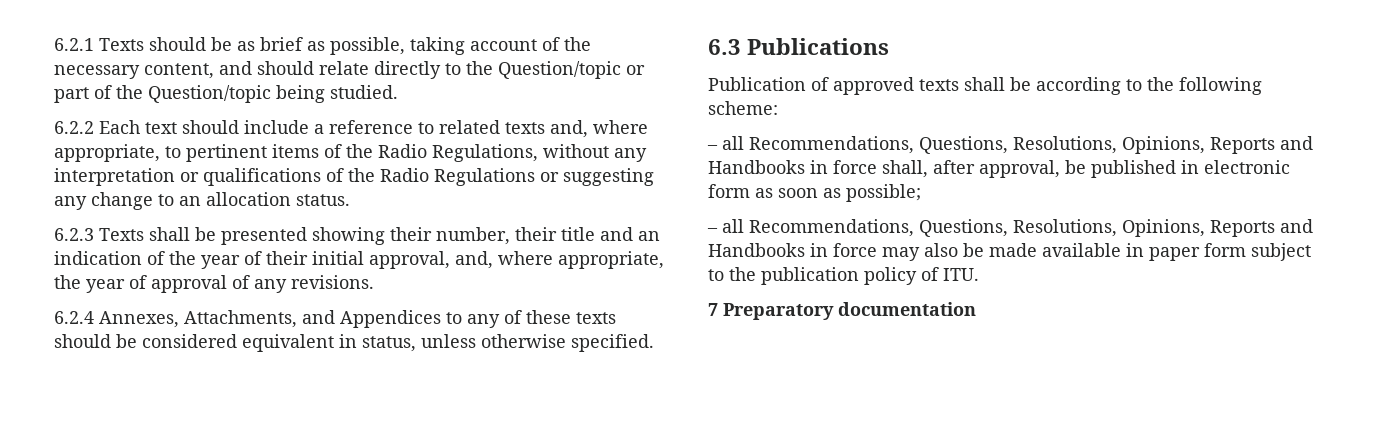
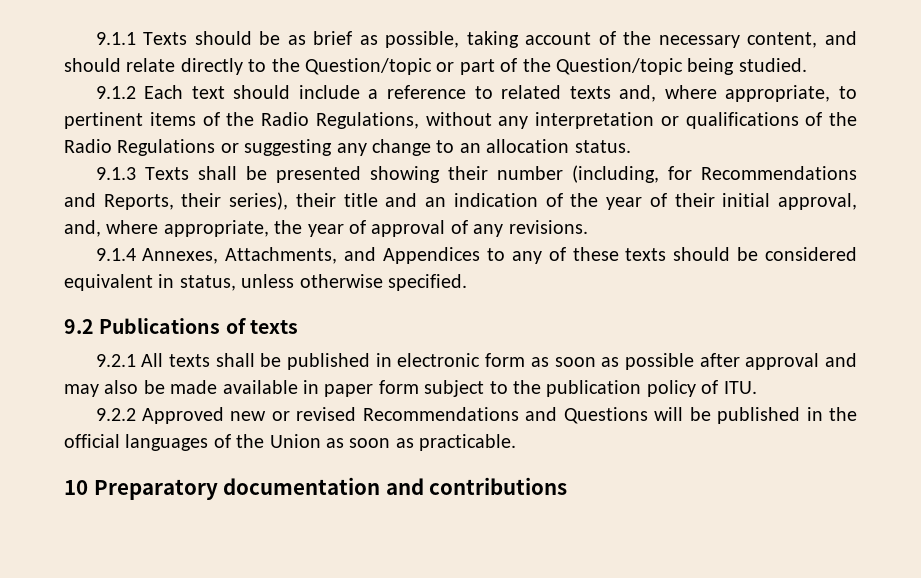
[54,38,94,51] 6.2.1 -> [95,32,136,45] 9.1.1
[54,121,94,134] 6.2.2 -> [95,86,136,99] 9.1.2
[54,228,94,241] 6.2.3 -> [95,167,136,180] 9.1.3
[436,227,510,245] number, -> [496,165,857,183] [64,192,289,210] number (including, for Recommendations and Reports, their series),
[54,311,94,324] 6.2.4 -> [95,248,136,261] 9.1.4
[708,39,741,55] 6.3 -> [64,319,94,334] 9.2
[708,77,1262,95] [708,101,778,115] [707,136,1313,154] [708,160,1060,178] // Publication of approved texts shall be according to the following scheme: // – all Recommendations, Questions, Resolutions, Opinions, Reports and Handbooks in force shall, after approval, -> [225,318,298,334] [95,353,255,367] of texts // 9.2.1 All texts shall
[846,184,921,202] [707,219,1313,237] [708,243,877,257] possible; // – all Recommendations, Questions, Resolutions, Opinions, Reports and Handbooks in force -> [624,353,857,370] possible after approval and
[708,302,976,320] 7 Preparatory documentation -> [95,407,857,424] [64,434,517,451] [64,477,568,500] 9.2.2 Approved new or revised Recommendations and Questions will be published in the official languages of the Union as soon as practicable. // 10 Preparatory documentation and contributions

